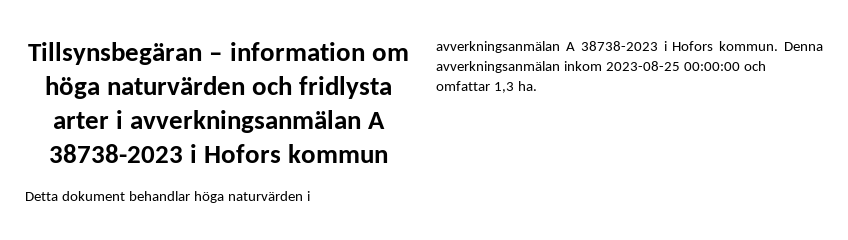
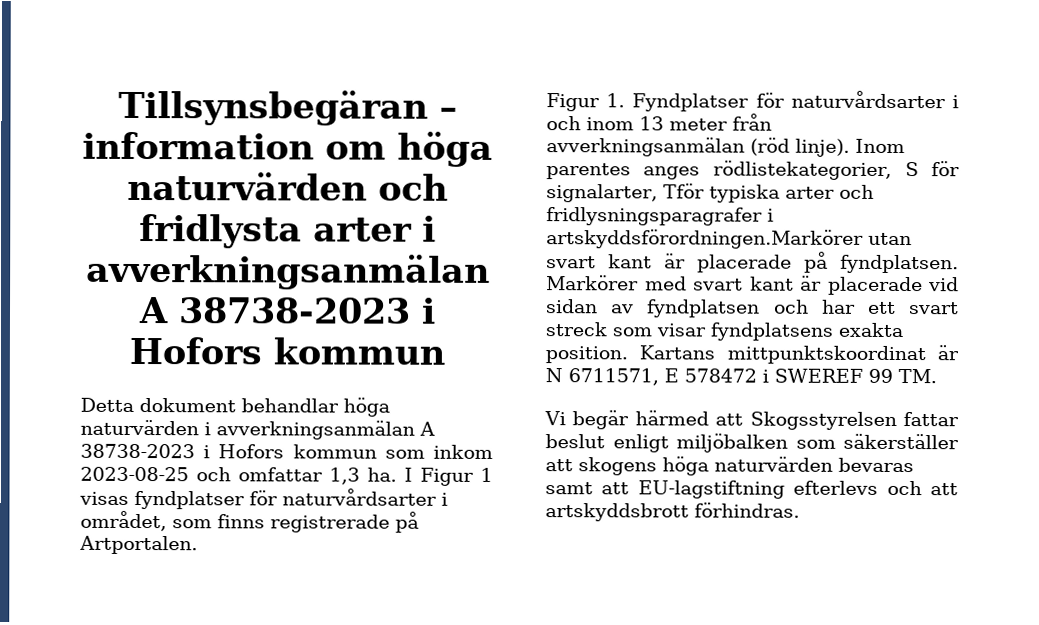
[719,41,823,51] [436,61,560,73] kommun. Denna avverkningsanmälan -> [292,444,425,459] kommun som
[683,62,740,71] 00:00:00 -> (189, 474) none
(537, 86) none -> [404,467,493,486] [79,488,448,510] [80,510,419,533] [79,535,198,555] [546,90,959,112] [546,113,772,131] [546,137,905,157] [546,160,960,180] [546,183,874,203] [546,207,774,226] [546,229,912,249] [546,251,959,274] [546,275,959,296] [545,299,959,318] [545,322,903,341] [545,345,959,365] [545,368,937,386] [544,410,959,430] [545,433,959,453] [545,456,914,476] [545,480,958,499] [545,502,800,522] I Figur 1 visas fyndplatser för naturvårdsarter i området, som finns registrerade på Artportalen. // Figur 1. Fyndplatser för naturvårdsarter i och inom 13 meter från avverkningsanmälan (röd linje). Inom parentes anges rödlistekategorier, S för signalarter, Tför typiska arter och fridlysningsparagrafer i artskyddsförordningen.Markörer utan svart kant är placerade på fyndplatsen. Markörer med svart kant är placerade vid sidan av fyndplatsen och har ett svart streck som visar fyndplatsens exakta position. Kartans mittpunktskoordinat är N 6711571, E 578472 i SWEREF 99 TM. // Vi begär härmed att Skogsstyrelsen fattar beslut enligt miljöbalken som säkerställer att skogens höga naturvärden bevaras samt att EU-lagstiftning efterlevs och att artskyddsbrott förhindras.

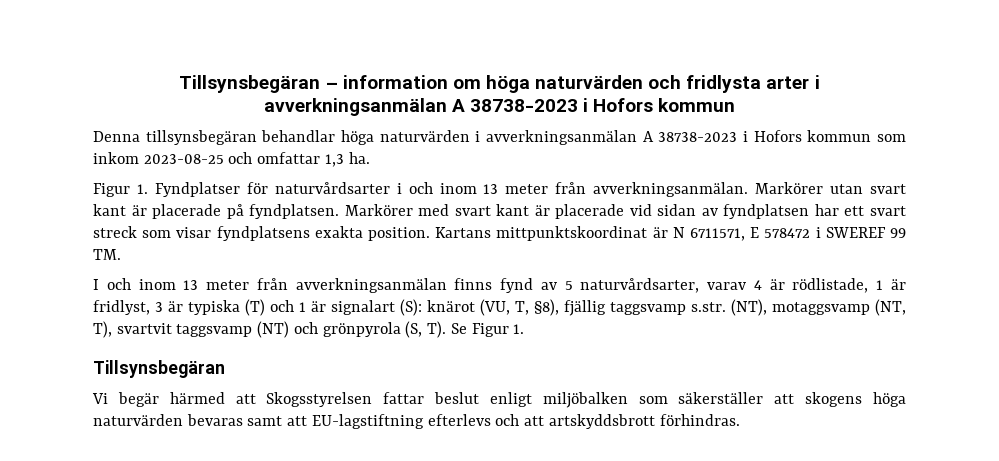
[80,397,236,413] Detta dokument -> [93,130,257,145] Denna tillsynsbegäran
[404,467,493,486] [79,488,448,510] [80,510,419,533] [79,535,198,555] I Figur 1 visas fyndplatser för naturvårdsarter i området, som finns registrerade på Artportalen. -> (370, 158) none
[546,137,905,157] [546,160,960,180] [546,183,874,203] [546,207,774,226] [546,229,864,249] avverkningsanmälan (röd linje). Inom parentes anges rödlistekategorier, S för signalarter, Tför typiska arter och fridlysningsparagrafer i artskyddsförordningen.Markörer -> [593,182,824,197] avverkningsanmälan. Markörer
[772,299,809,314] och -> (810, 211) none
(937, 376) none -> [93,278,906,293] [93,299,906,316] [93,321,525,338] [93,360,225,378] // I och inom 13 meter från avverkningsanmälan finns fynd av 5 naturvårdsarter, varav 4 är rödlistade, 1 är fridlyst, 3 är typiska (T) och 1 är signalart (S): knärot (VU, T, §8), fjällig taggsvamp s.str. (NT), motaggsvamp (NT, T), svartvit taggsvamp (NT) och grönpyrola (S, T). Se Figur 1. // Tillsynsbegäran

